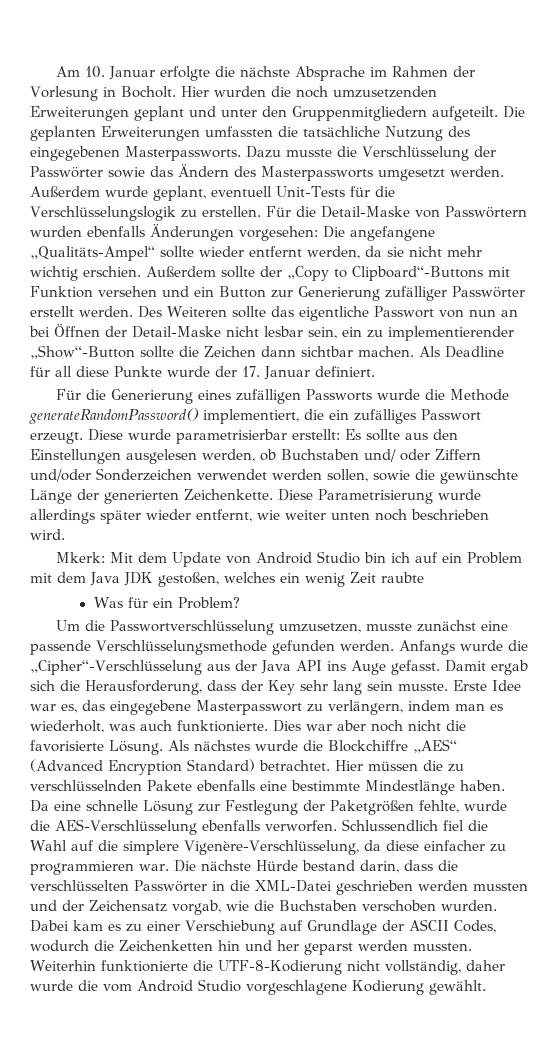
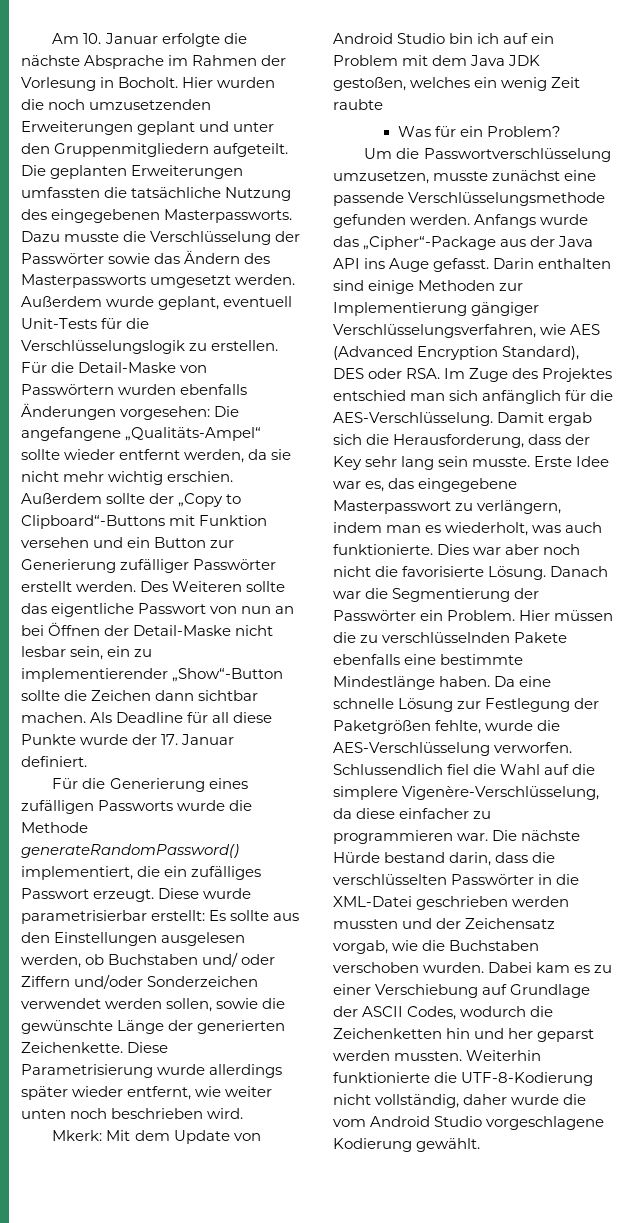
[507,640,528,651] [30,660,202,675] die „Cipher“-Verschlüsselung -> [333,236,497,250] das „Cipher“-Package
(440, 667) none -> [493,258,612,269] [333,280,524,294] [333,302,540,316] [333,324,601,338] [333,346,580,360] [333,368,613,382] [333,390,614,404] [333,412,493,426] Darin enthalten sind einige Methoden zur Implementierung gängiger Verschlüsselungsverfahren, wie AES (Advanced Encryption Standard), DES oder RSA. Im Zuge des Projektes entschied man sich anfänglich für die AES-Verschlüsselung.
[168,739,457,753] [30,759,330,775] Als nächstes wurde die Blockchiffre „AES“ (Advanced Encryption Standard) betrachtet. -> [550,566,609,577] [333,588,540,602] [333,610,516,621] Danach war die Segmentierung der Passwörter ein Problem.
[201,820,260,831] ebenfalls -> (490, 749) none

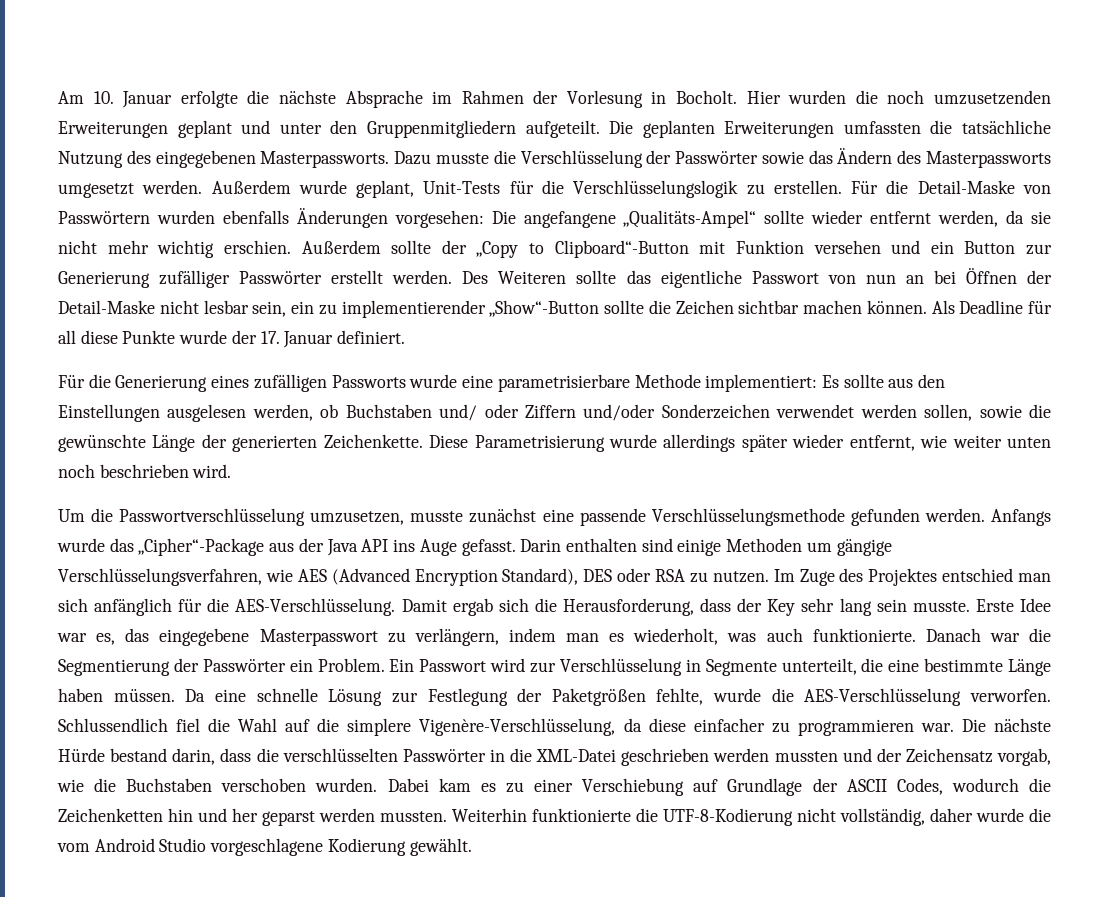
[223,296,293,307] eventuell -> (415, 189) none
[21,515,165,529] Clipboard“-Buttons -> [554,240,689,258] Clipboard“-Button
[155,690,259,701] [21,712,86,723] dann sichtbar machen. -> [738,300,927,314] sichtbar machen können.
[229,800,253,811] [21,822,88,833] [21,844,239,858] [21,866,262,880] [21,888,252,902] [21,910,206,924] die Methode generateRandomPassword() implementiert, die ein zufälliges Passwort erzeugt. Diese wurde parametrisierbar erstellt: -> [462,374,818,392] eine parametrisierbare Methode implementiert:
[52,1130,261,1144] [333,33,555,44] [333,55,541,66] [333,77,581,91] [333,99,383,110] [397,126,561,137] // Mkerk: Mit dem Update von Android Studio bin ich auf ein Problem mit dem Java JDK gestoßen, welches ein wenig Zeit raubte // Was für ein Problem? -> (232, 471) none
[499,283,524,291] [333,302,540,316] zur Implementierung gängiger -> [806,539,892,556] um gängige
[406,368,441,379] RSA. -> [655,569,769,583] RSA zu nutzen.
[437,544,581,555] [333,566,547,580] Dies war aber noch nicht die favorisierte Lösung. -> (916, 635) none
[519,610,614,621] [333,632,568,643] [333,654,524,665] [333,676,491,690] Hier müssen die zu verschlüsselnden Pakete ebenfalls eine bestimmte Mindestlänge haben. -> [389,658,1051,676] [58,688,175,702] Ein Passwort wird zur Verschlüsselung in Segmente unterteilt, die eine bestimmte Länge haben müssen.

